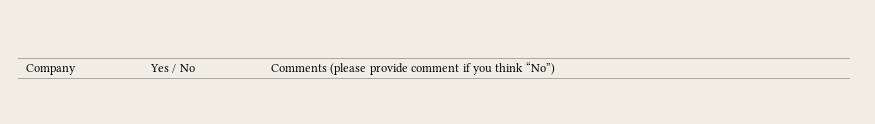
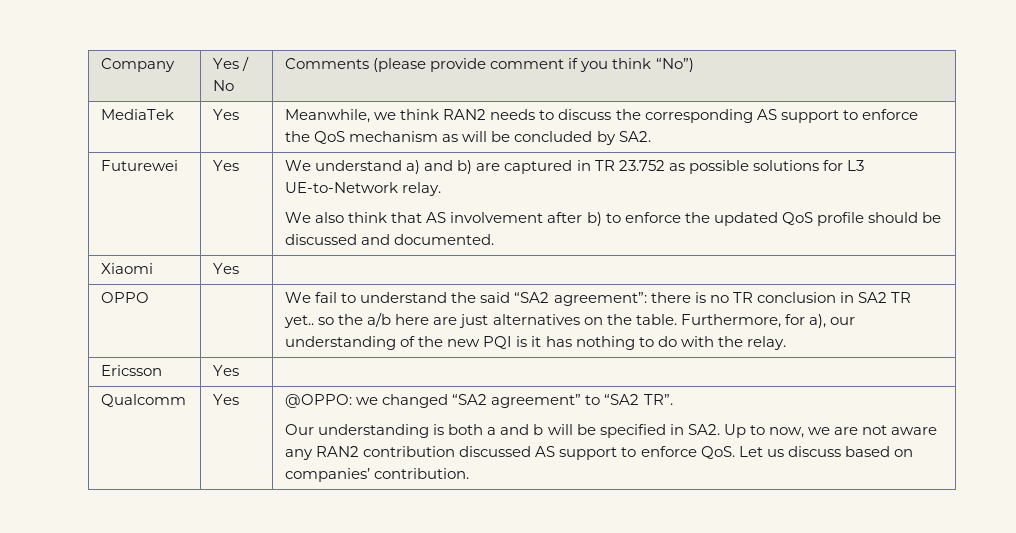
(555, 68) none -> [101,109,175,120] [213,109,240,120] [285,109,918,123] [285,131,651,145] [101,160,179,171] [213,160,240,171] [285,160,864,174] [285,182,442,196] [285,212,941,226] [285,234,495,245] [101,263,154,274] [213,263,240,274] [101,292,150,303] [285,292,911,306] [284,312,855,328] [285,336,786,350] [101,365,163,376] [213,365,240,376] [101,394,187,407] [213,394,240,405] [285,394,673,408] [285,424,938,438] [285,446,913,460] [285,468,470,482] // MediaTek | Yes | Meanwhile, we think RAN2 needs to discuss the corresponding AS support to enforce the QoS mechanism as will be concluded by SA2. // Futurewei | Yes | We understand a) and b) are captured in TR 23.752 as possible solutions for L3 UE-to-Network relay. // We also think that AS involvement after b) to enforce the updated QoS profile should be discussed and documented. // Xiaomi | Yes | // OPPO | | We fail to understand the said “SA2 agreement”: there is no TR conclusion in SA2 TR yet.. so the a/b here are just alternatives on the table. Furthermore, for a), our understanding of the new PQI is it has nothing to do with the relay. // Ericsson | Yes | // Qualcomm | Yes | @OPPO: we changed “SA2 agreement” to “SA2 TR”. // Our understanding is both a and b will be specified in SA2. Up to now, we are not aware any RAN2 contribution discussed AS support to enforce QoS. Let us discuss based on companies’ contribution.

